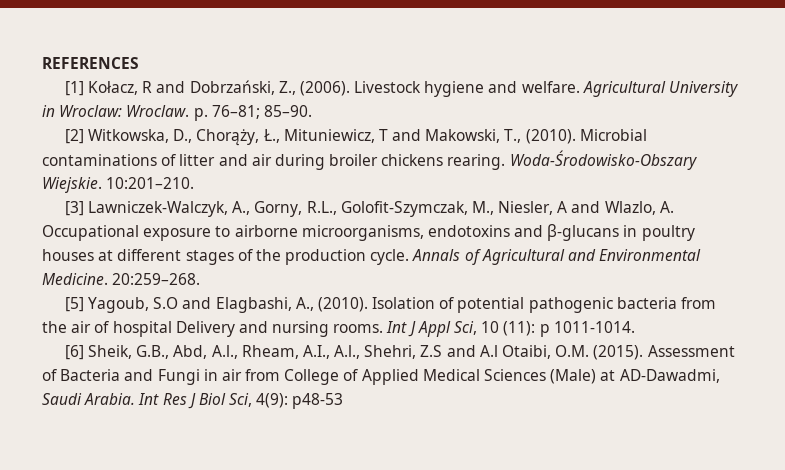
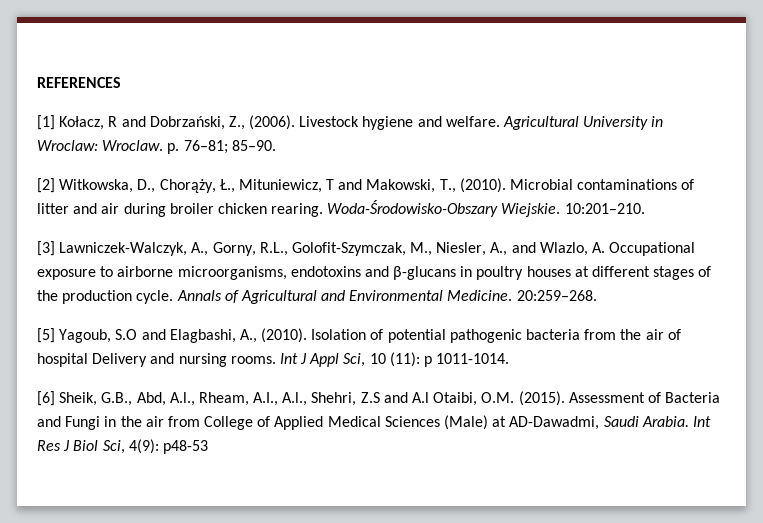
[381,154,444,166] chickens -> [217,203,267,214] chicken
[557,201,568,213] A -> [490,242,508,256] A.,
(218, 375) none -> [120,416,142,427] the

